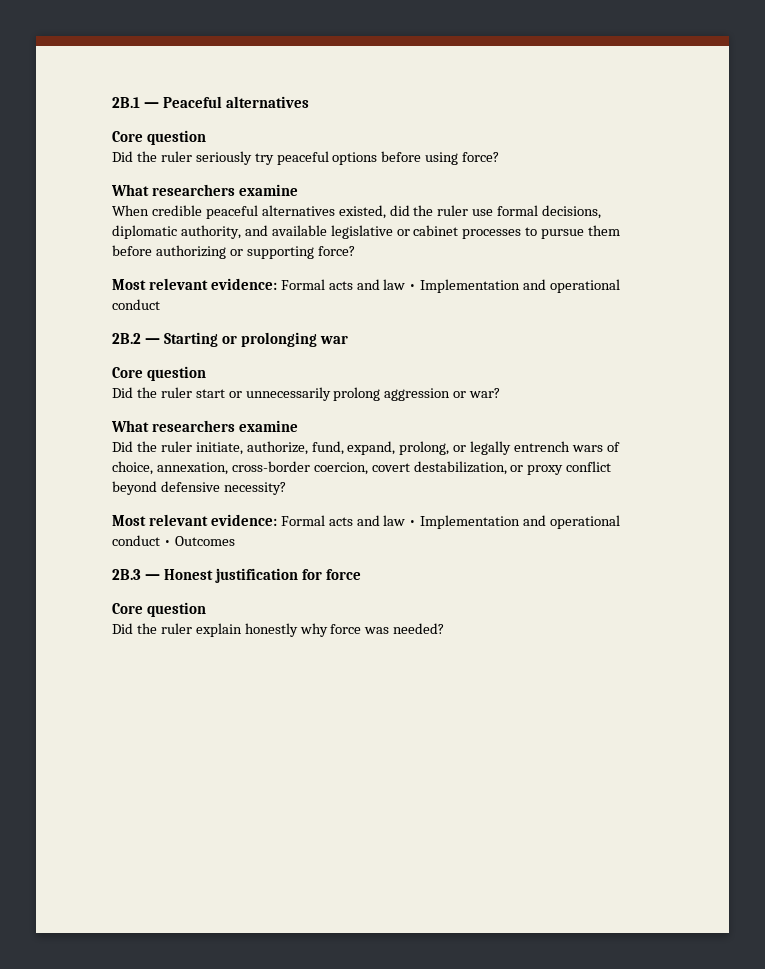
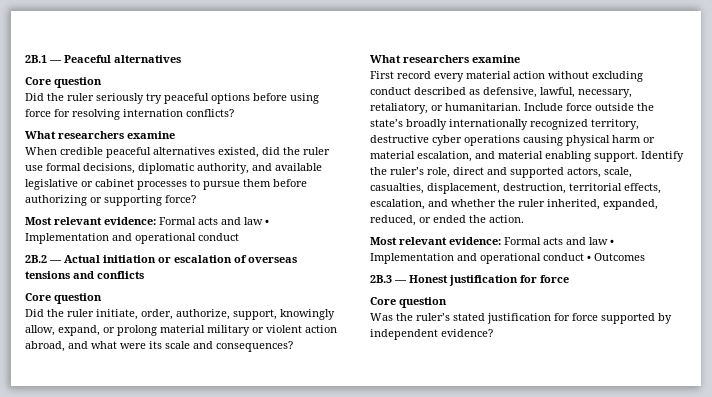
[462,152,500,162] force? -> [25,109,234,120] force for resolving internation conflicts?
[163,332,348,347] [112,366,206,381] [112,387,501,401] [111,420,298,432] [112,441,620,455] [112,461,612,475] [112,481,286,495] Starting or prolonging war // Core question // Did the ruler start or unnecessarily prolong aggression or war? // What researchers examine // Did the ruler initiate, authorize, fund, expand, prolong, or legally entrench wars of choice, annexation, cross-border coercion, covert destabilization, or proxy conflict beyond defensive necessity? -> [64,255,297,263] [25,271,144,279] [25,293,102,304] [25,309,335,320] [25,325,337,336] [25,341,293,352] [370,55,520,63] [370,71,643,82] [370,87,632,98] [370,103,654,114] [370,119,639,130] [370,135,655,146] [370,151,684,162] [370,167,632,178] [370,183,661,194] [370,199,658,210] [370,215,524,226] Actual initiation or escalation of overseas tensions and conflicts // Core question // Did the ruler initiate, order, authorize, support, knowingly allow, expand, or prolong material military or violent action abroad, and what were its scale and consequences? // What researchers examine // First record every material action without excluding conduct described as defensive, lawful, necessary, retaliatory, or humanitarian. Include force outside the state’s broadly internationally recognized territory, destructive cyber operations causing physical harm or material escalation, and material enabling support. Identify the ruler’s role, direct and supported actors, scale, casualties, displacement, destruction, territorial effects, escalation, and whether the ruler inherited, expanded, reduced, or ended the action.
[112,623,445,637] Did the ruler explain honestly why force was needed? -> [370,313,672,324] [370,329,493,340] Was the ruler’s stated justification for force supported by independent evidence?

